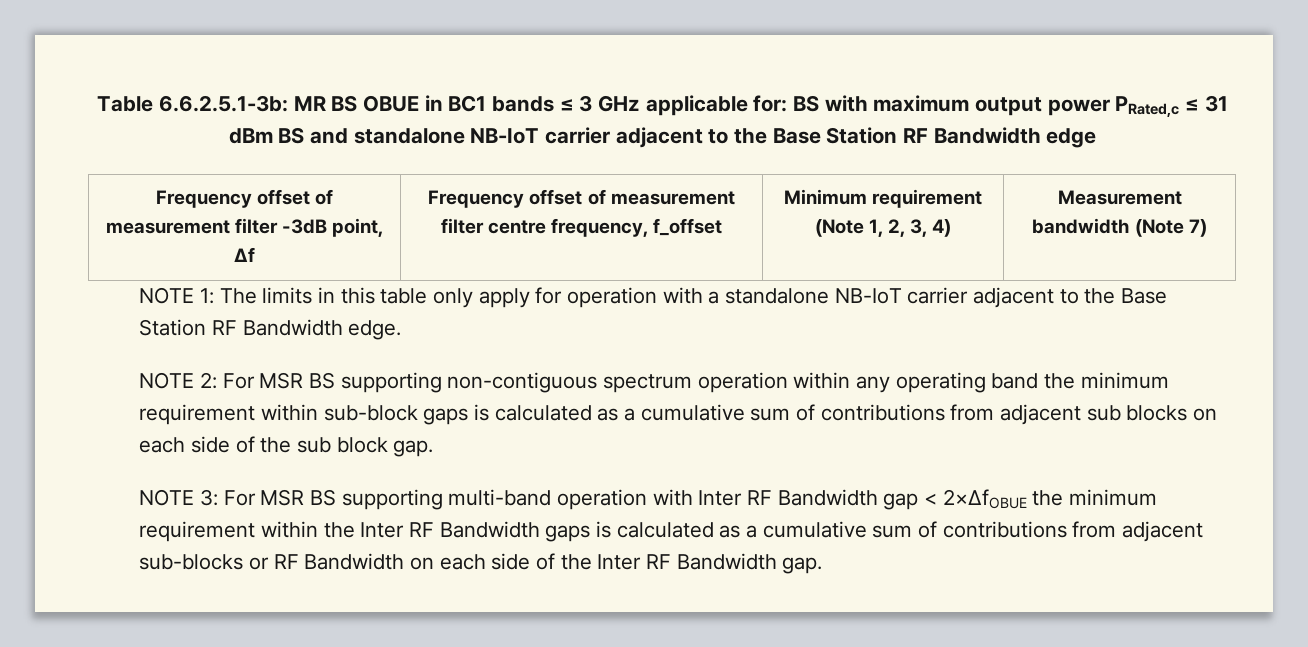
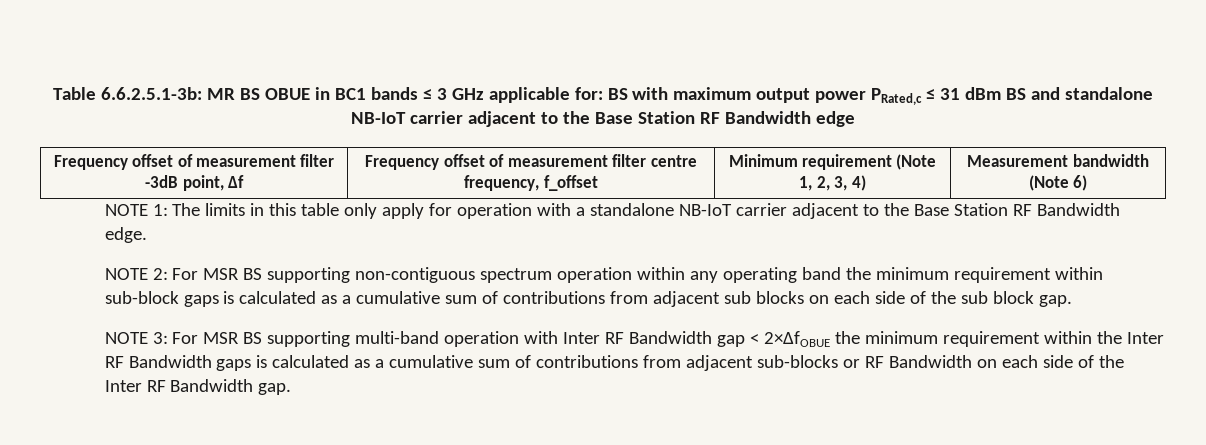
[1188,219,1207,237] 7) -> [1073,175,1088,191] 6)

